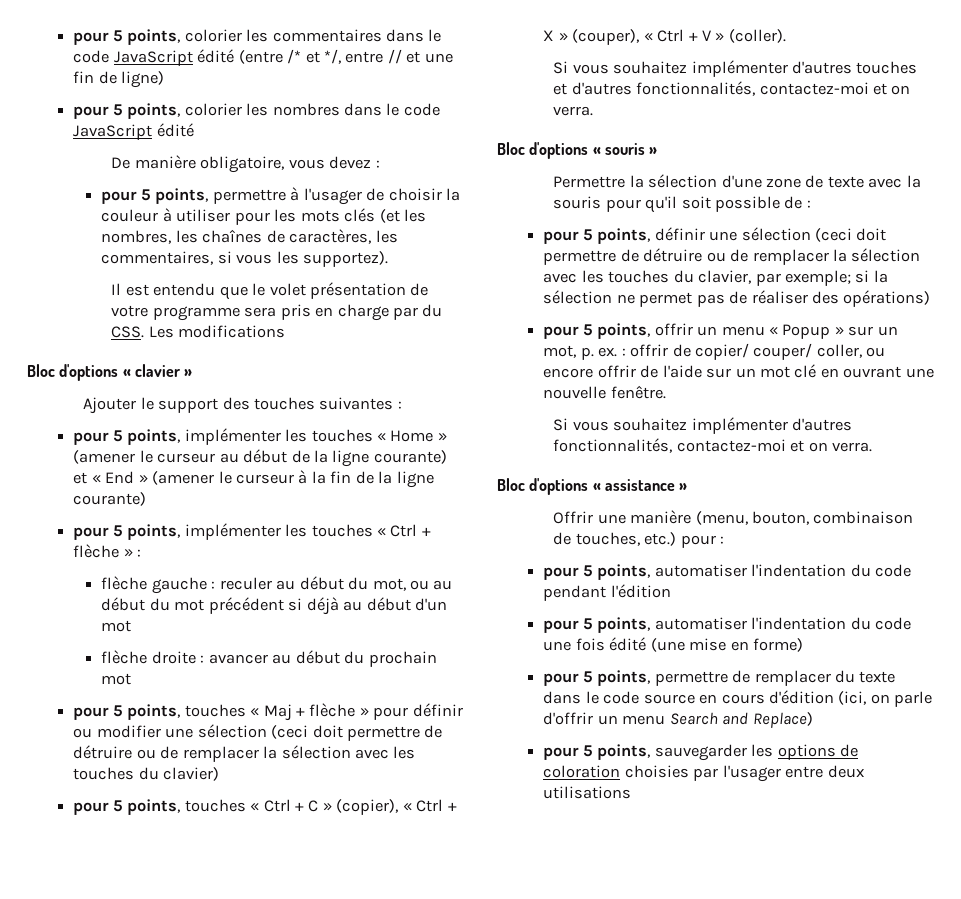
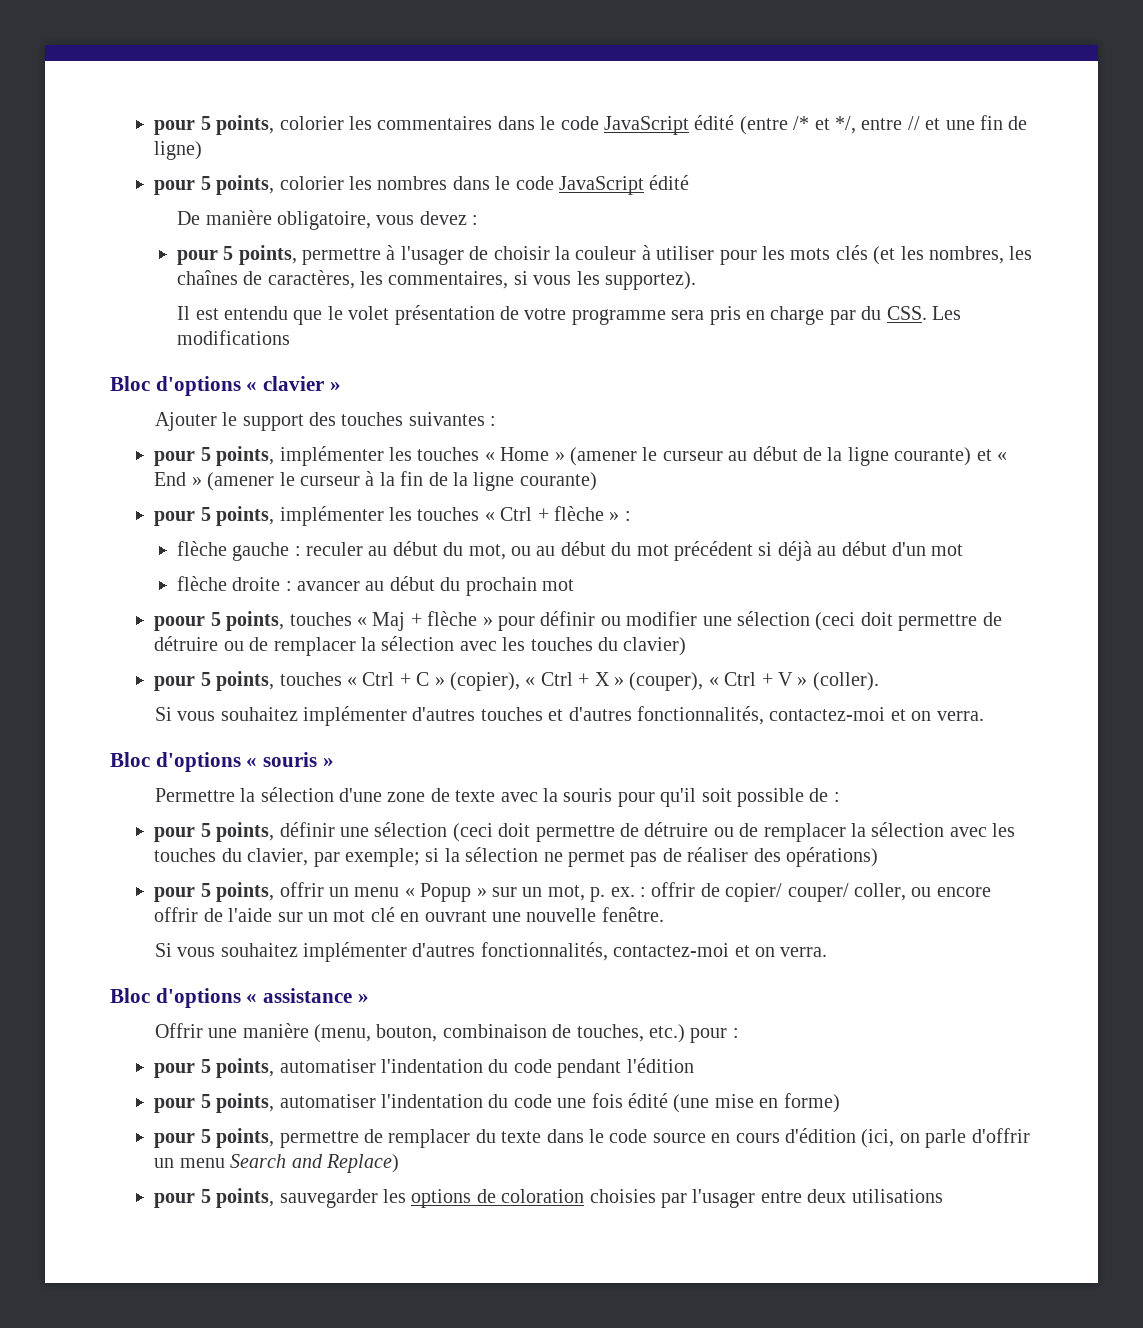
[73,707,110,720] pour -> [154,616,206,631] poour

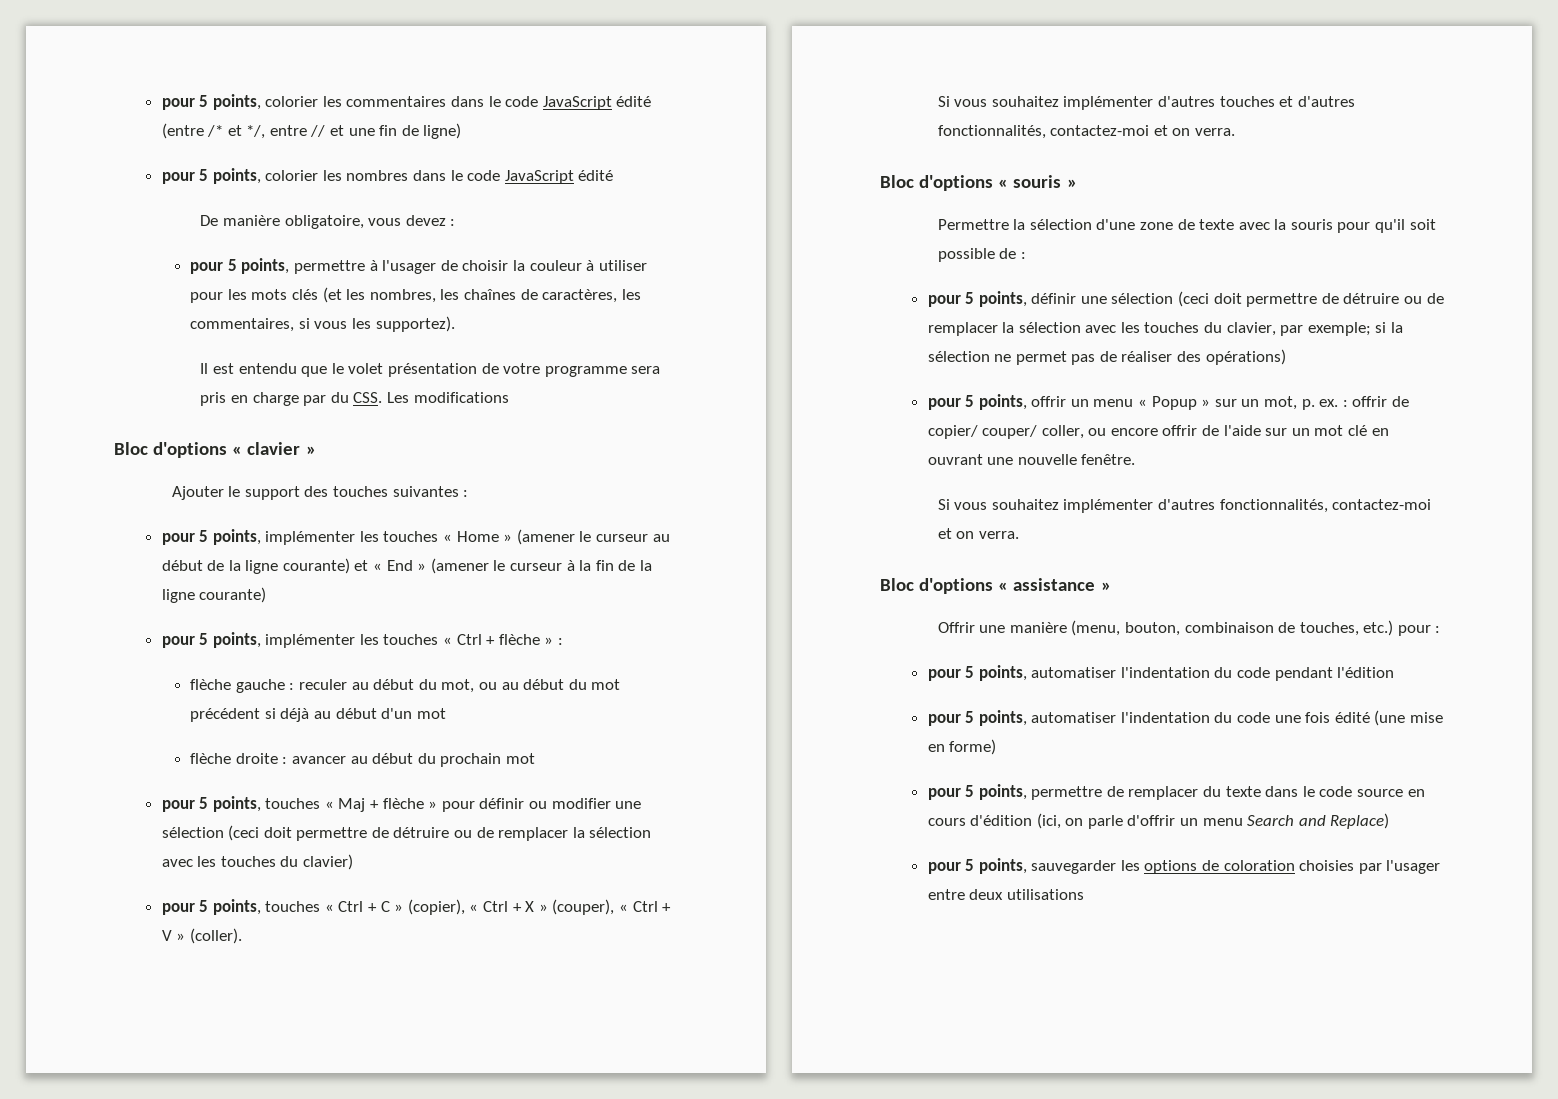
[154,616,206,631] poour -> [161,800,195,812] pour

